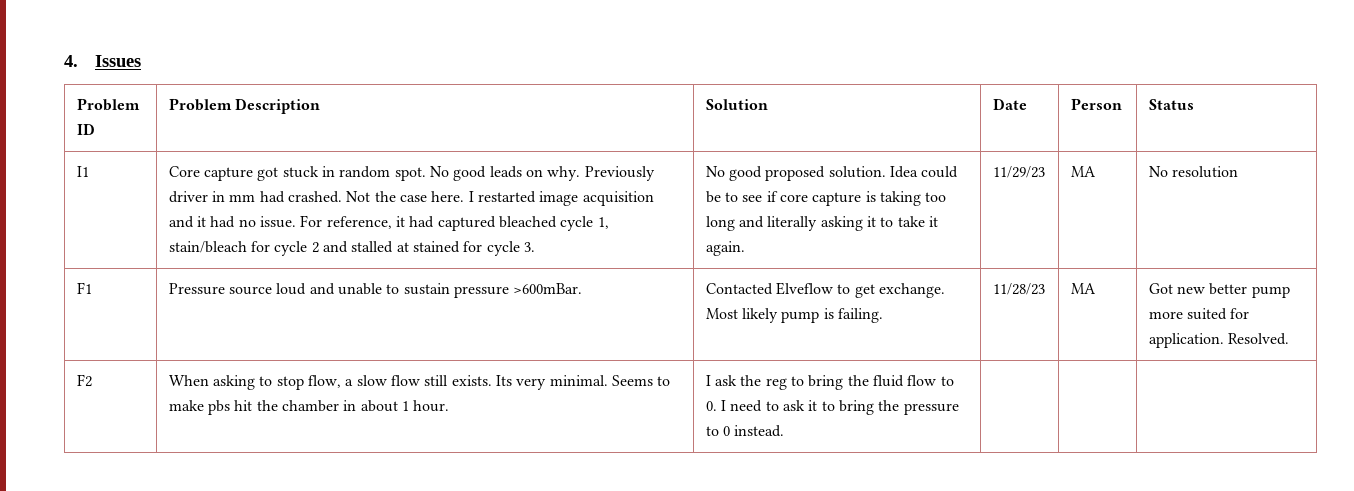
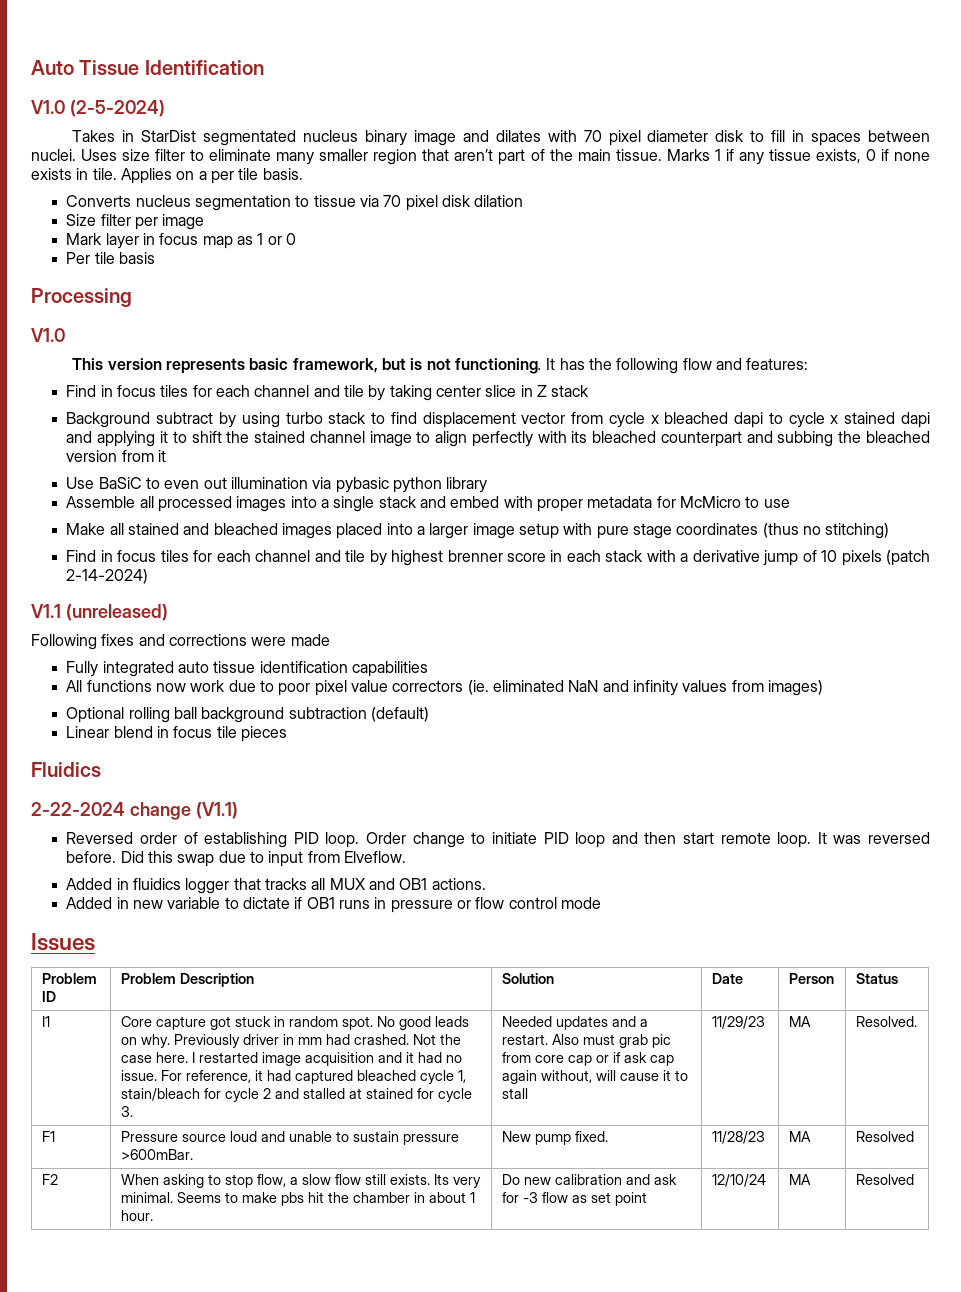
[64,55,78,67] 4. -> [31,60,264,75] [31,100,165,117] [72,130,931,146] [31,149,930,165] [31,168,303,184] [66,195,524,211] [66,214,205,230] [66,233,297,249] [66,252,156,264] [31,288,132,307] [31,328,65,342] [72,358,809,374] [66,385,590,401] [66,412,931,428] [66,431,931,447] [66,450,167,462] [66,477,488,493] [66,496,790,512] [66,523,890,539] [66,550,931,566] [66,569,149,584] [31,604,168,621] [31,634,330,650] [66,661,429,677] [66,680,823,696] [66,707,430,723] [66,726,288,742] [31,762,101,777] [31,802,238,820] [66,832,931,848] [66,851,407,867] [66,878,486,894] [66,897,601,913] Auto Tissue Identification // V1.0 (2-5-2024) // Takes in StarDist segmentated nucleus binary image and dilates with 70 pixel diameter disk to fill in spaces between nuclei. Uses size filter to eliminate many smaller region that aren’t part of the main tissue. Marks 1 if any tissue exists, 0 if none exists in tile. Applies on a per tile basis. // Converts nucleus segmentation to tissue via 70 pixel disk dilation // Size filter per image // Mark layer in focus map as 1 or 0 // Per tile basis // Processing // V1.0 // This version represents basic framework, but is not functioning. It has the following flow and features: // Find in focus tiles for each channel and tile by taking center slice in Z stack // Background subtract by using turbo stack to find displacement vector from cycle x bleached dapi to cycle x stained dapi and applying it to shift the stained channel image to align perfectly with its bleached counterpart and subbing the bleached version from it // Use BaSiC to even out illumination via pybasic python library // Assemble all processed images into a single stack and embed with proper metadata for McMicro to use // Make all stained and bleached images placed into a larger image setup with pure stage coordinates (thus no stitching) // Find in focus tiles for each channel and tile by highest brenner score in each stack with a derivative jump of 10 pixels (patch 2-14-2024) // V1.1 (unreleased) // Following fixes and corrections were made // Fully integrated auto tissue identification capabilities // All functions now work due to poor pixel value correctors (ie. eliminated NaN and infinity values from images) // Optional rolling ball background subtraction (default) // Linear blend in focus tile pieces // Fluidics // 2-22-2024 change (V1.1) // Reversed order of establishing PID loop. Order change to initiate PID loop and then start remote loop. It was reversed before. Did this swap due to input from Elveflow. // Added in fluidics logger that tracks all MUX and OB1 actions. // Added in new variable to dictate if OB1 runs in pressure or flow control mode //
[705,166,959,181] [705,191,947,206] [705,216,939,231] [705,241,745,256] No good proposed solution. Idea could be to see if core capture is taking too long and literally asking it to take it again. -> [501,1016,648,1030] [501,1034,671,1048] [501,1052,674,1066] [501,1070,688,1084] [501,1088,528,1099] Needed updates and a restart. Also must grab pic from core cap or if ask cap again without, will cause it to stall
[1148,166,1239,178] No resolution -> [855,1016,917,1027] Resolved.
[705,282,946,298] [705,308,884,323] [992,283,1045,295] [1070,283,1096,294] [1148,283,1290,298] [1148,308,1250,320] [1148,333,1290,348] Contacted Elveflow to get exchange. Most likely pump is failing. | 11/28/23 | MA | Got new better pump more suited for application. Resolved. -> [501,1131,608,1145] [711,1131,765,1144] [788,1131,811,1142] [855,1131,914,1142] New pump fixed. | 11/28/23 | MA | Resolved
[705,375,954,390] [705,400,959,415] [705,425,785,437] I ask the reg to bring the fluid flow to 0. I need to ask it to bring the pressure to 0 instead. | | | -> [501,1174,677,1185] [501,1192,647,1206] [711,1174,766,1187] [788,1174,811,1185] [855,1174,914,1185] Do new calibration and ask for -3 flow as set point | 12/10/24 | MA | Resolved

